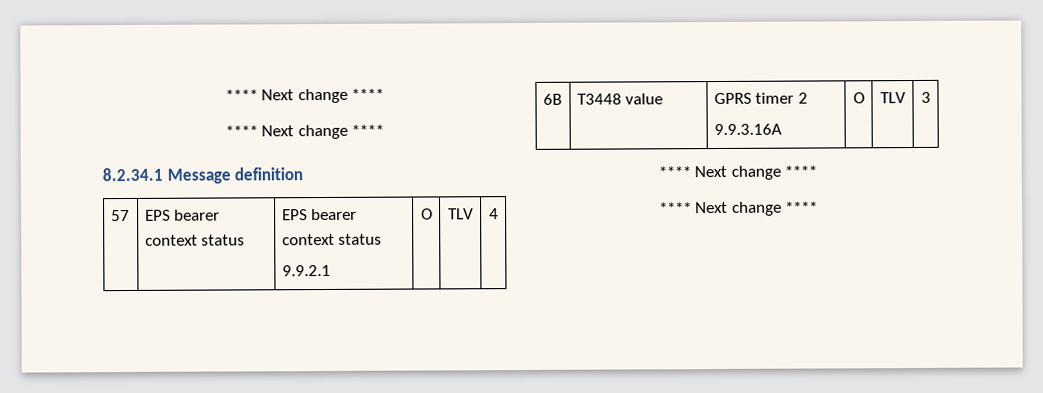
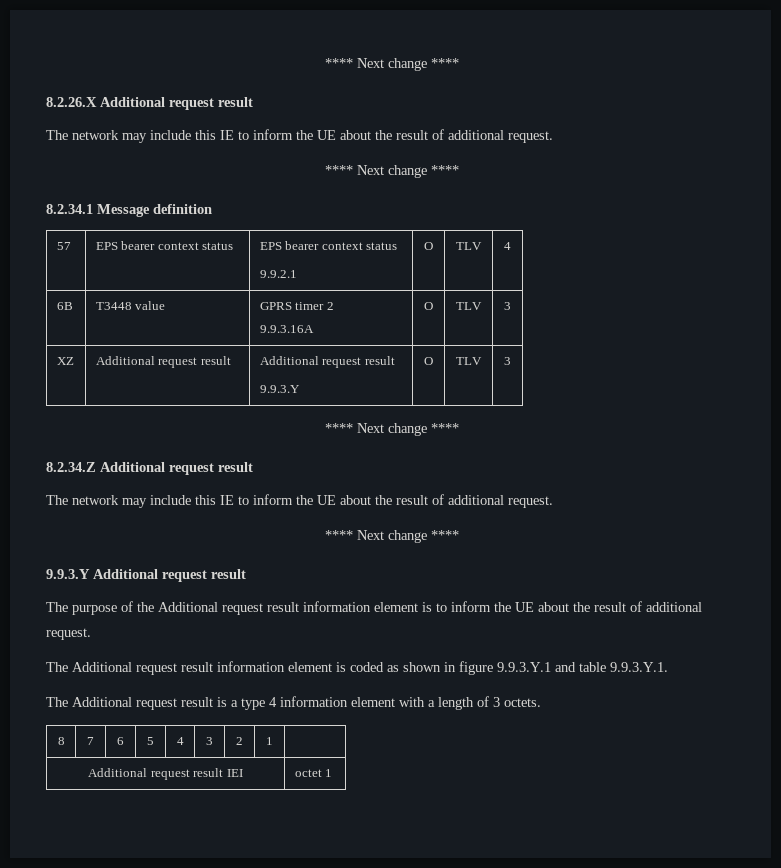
[224,88,385,104] **** Next change **** -> [325,58,459,71] [46,97,253,110] [46,129,553,143] **** Next change **** // 8.2.26.X Additional request result // The network may include this IE to inform the UE about the result of additional request.
[657,165,818,180] [658,201,819,216] // **** Next change **** // **** Next change **** -> [56,357,74,365] [95,356,231,368] [259,356,395,368] [259,385,300,393] [424,357,433,365] [456,357,482,365] [504,357,511,365] [325,423,459,436] [46,462,253,475] [46,494,553,508] [325,530,459,543] [46,569,246,582] [46,601,702,615] [46,628,91,640] [46,661,668,675] [46,696,541,710] [57,737,65,745] [87,737,94,745] [117,737,124,745] [147,737,154,745] [176,737,184,745] [206,737,213,745] [236,737,243,745] [266,737,273,745] [88,768,243,780] [294,769,333,777] // XZ | Additional request result | Additional request result // 9.9.3.Y | O | TLV | 3 // **** Next change **** // 8.2.34.Z Additional request result // The network may include this IE to inform the UE about the result of additional request. // **** Next change **** // 9.9.3.Y Additional request result // The purpose of the Additional request result information element is to inform the UE about the result of additional request. // The Additional request result information element is coded as shown in figure 9.9.3.Y.1 and table 9.9.3.Y.1. // The Additional request result is a type 4 information element with a length of 3 octets. // 8 | 7 | 6 | 5 | 4 | 3 | 2 | 1 | // Additional request result IEI | octet 1

